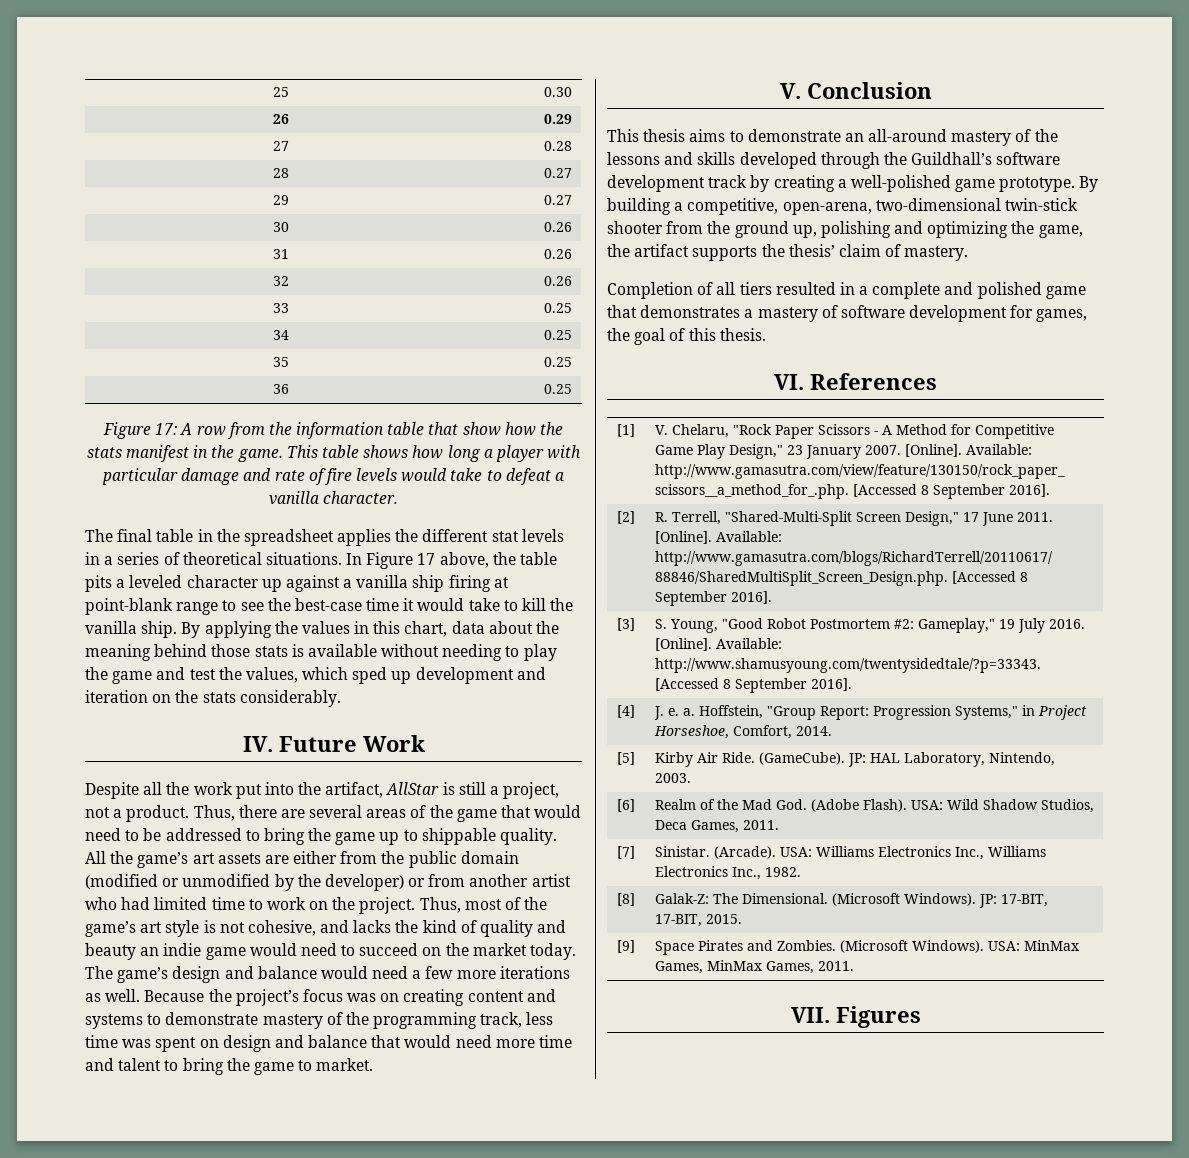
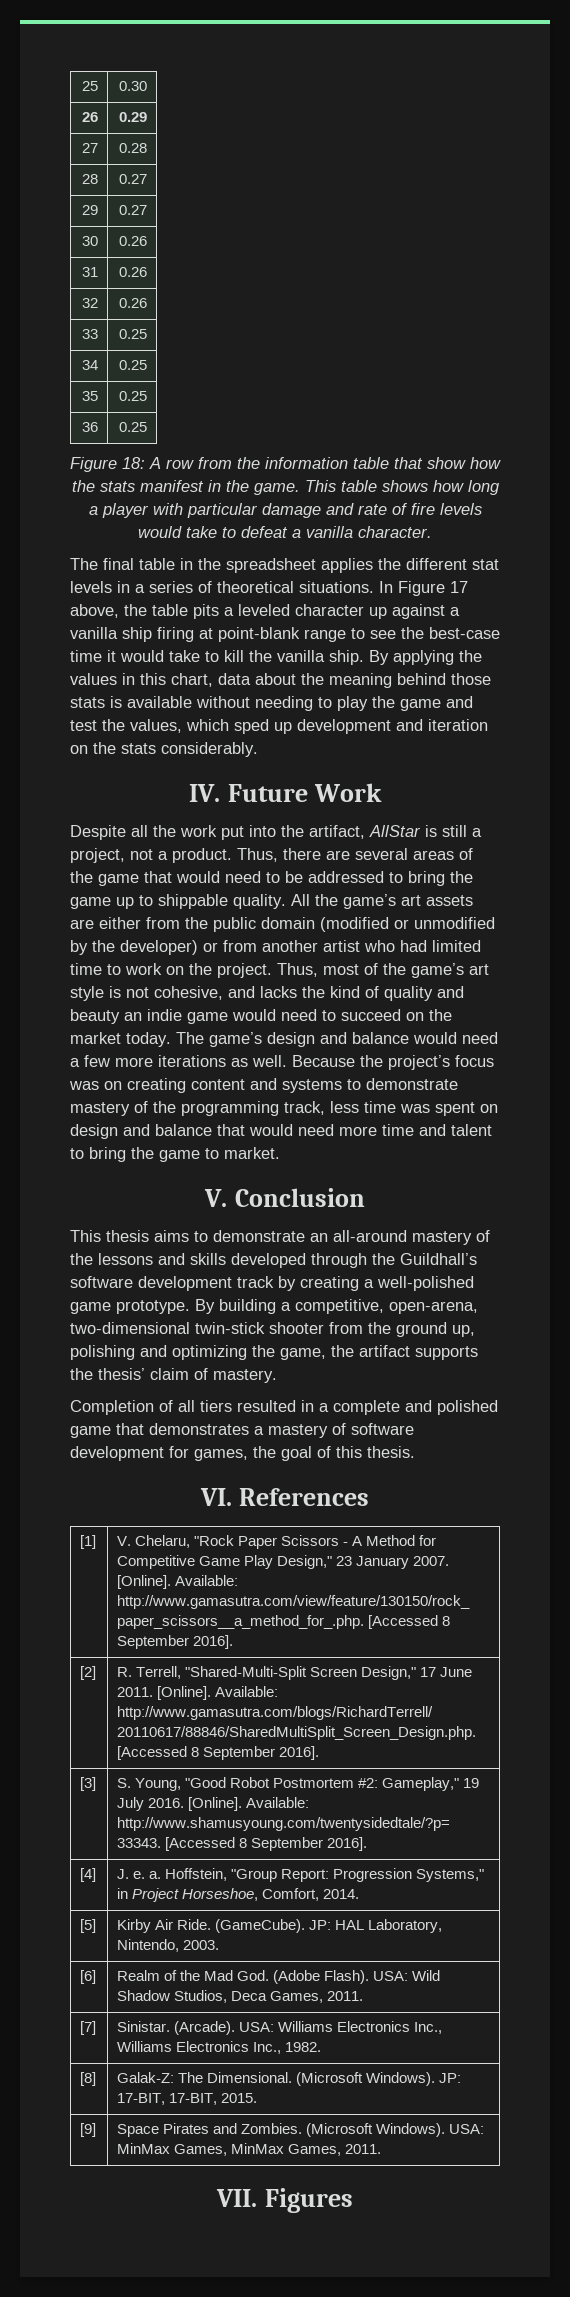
[155,423,178,435] 17: -> [122,457,145,469] 18:

